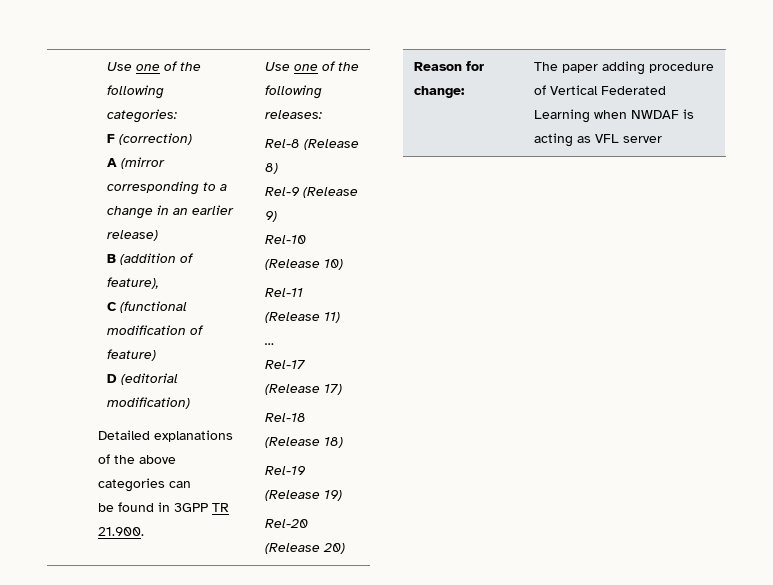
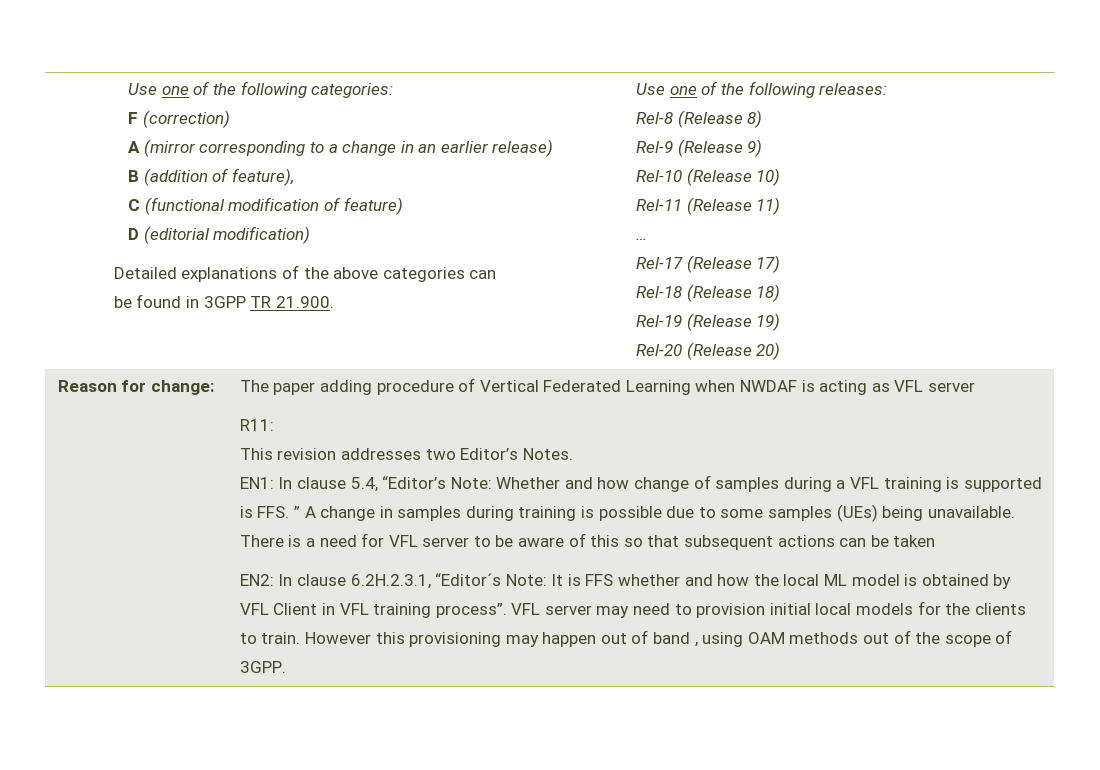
(662, 139) none -> [239,419,274,431] [239,448,573,460] [239,475,1042,492] [239,504,1015,522] [239,533,936,550] [239,573,1012,589] [239,601,1026,618] [239,630,1013,647] [239,661,286,673] // R11: // This revision addresses two Editor’s Notes. // EN1: In clause 5.4, “Editor’s Note: Whether and how change of samples during a VFL training is supported is FFS. ” A change in samples during training is possible due to some samples (UEs) being unavailable. There is a need for VFL server to be aware of this so that subsequent actions can be taken // EN2: In clause 6.2H.2.3.1, “Editor´s Note: It is FFS whether and how the local ML model is obtained by VFL Client in VFL training process”. VFL server may need to provision initial local models for the clients to train. However this provisioning may happen out of band , using OAM methods out of the scope of 3GPP.

